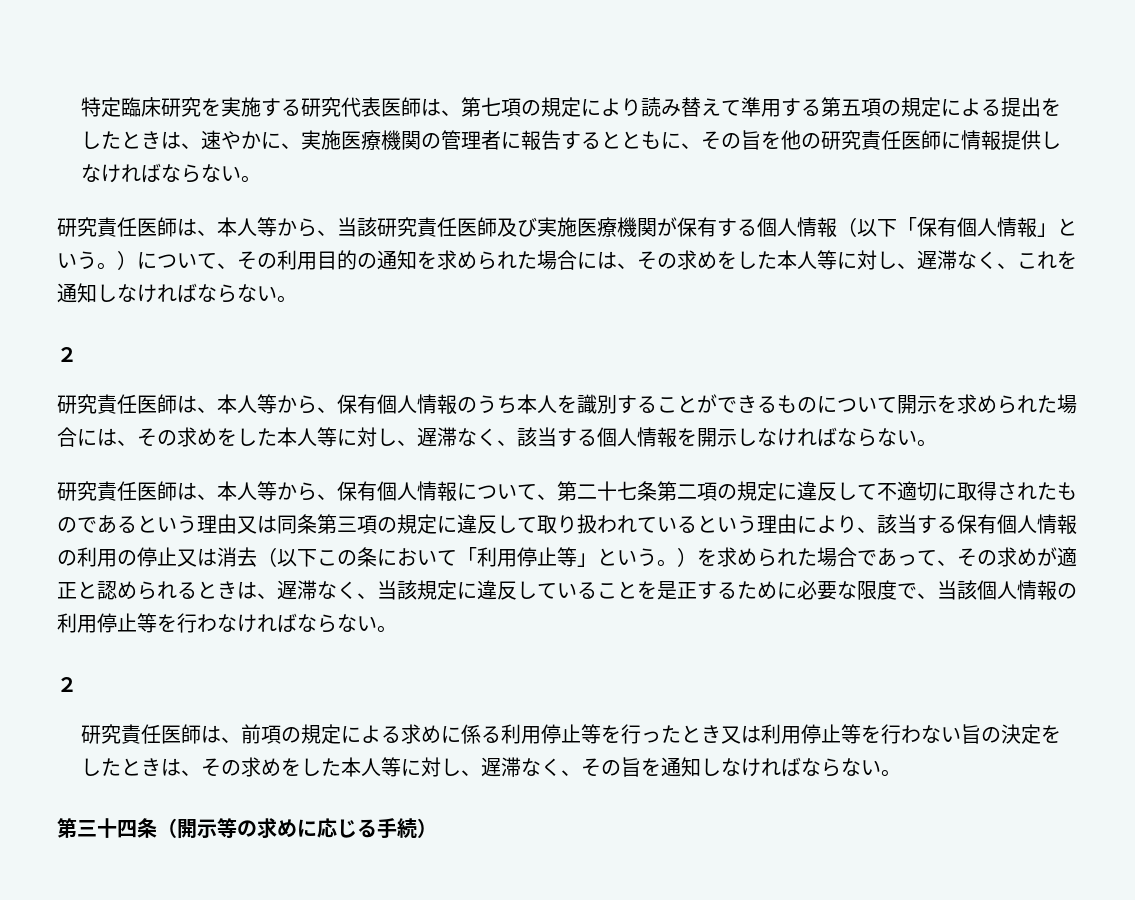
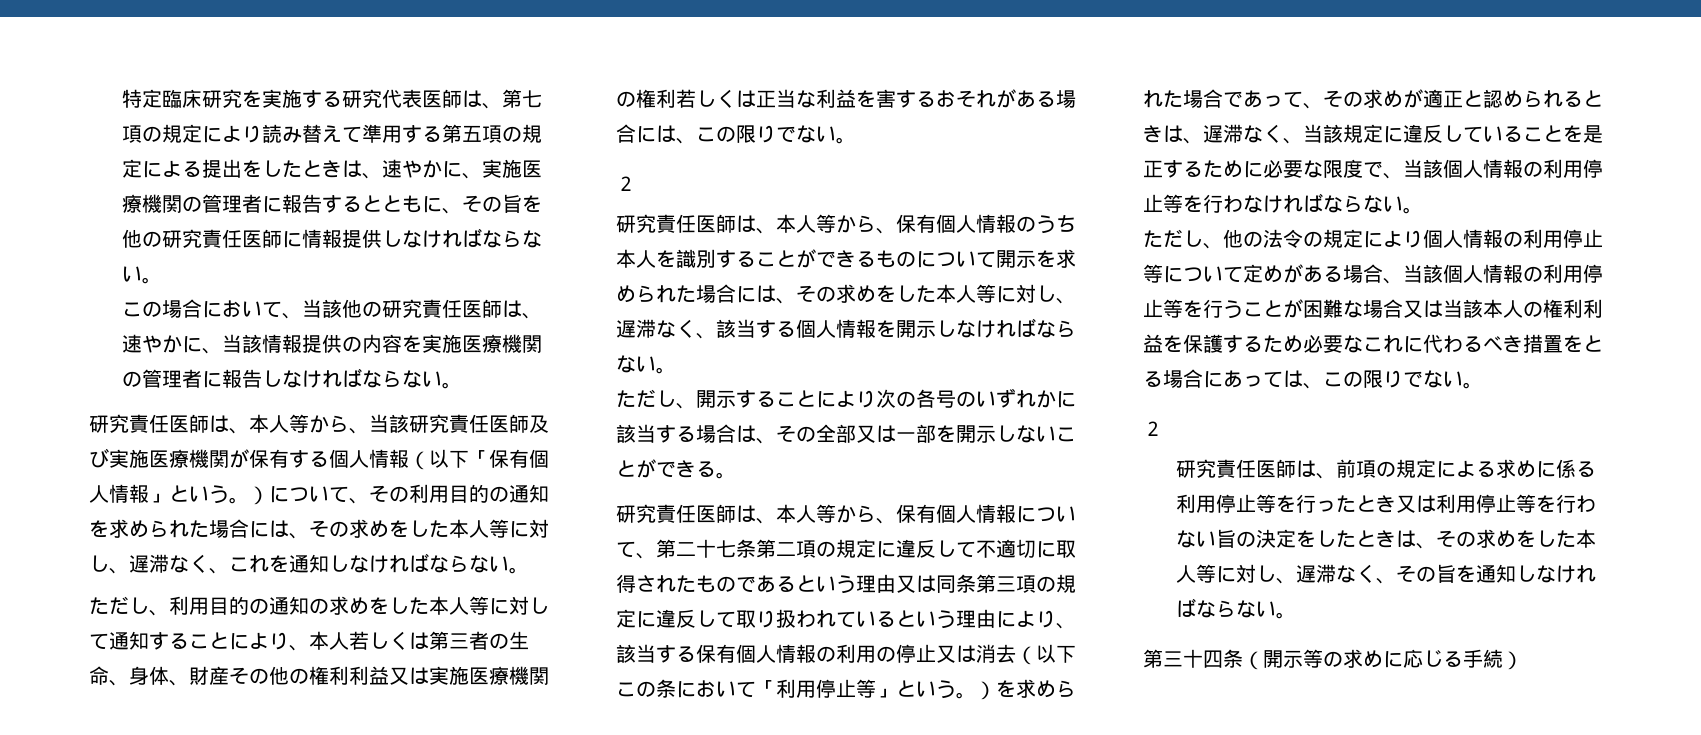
(262, 179) none -> [122,299,543,319] [122,334,543,354] [122,368,463,389] // この場合において、当該他の研究責任医師は、速やかに、当該情報提供の内容を実施医療機関の管理者に報告しなければならない。
(297, 299) none -> [89,596,549,616] [89,631,529,651] [89,666,549,686] [616,89,1076,108] [616,124,856,144] // ただし、利用目的の通知の求めをした本人等に対して通知することにより、本人若しくは第三者の生命、身体、財産その他の権利利益又は実施医療機関の権利若しくは正当な利益を害するおそれがある場合には、この限りでない。
(937, 443) none -> [616,388,1076,409] [616,424,1076,444] [616,459,736,479] // ただし、開示することにより次の各号のいずれかに該当する場合は、その全部又は一部を開示しないことができる。
(397, 629) none -> [1143,229,1603,249] [1143,264,1603,284] [1143,299,1603,319] [1143,334,1603,353] [1143,369,1483,389] // ただし、他の法令の規定により個人情報の利用停止等について定めがある場合、当該個人情報の利用停止等を行うことが困難な場合又は当該本人の権利利益を保護するため必要なこれに代わるべき措置をとる場合にあっては、この限りでない。

